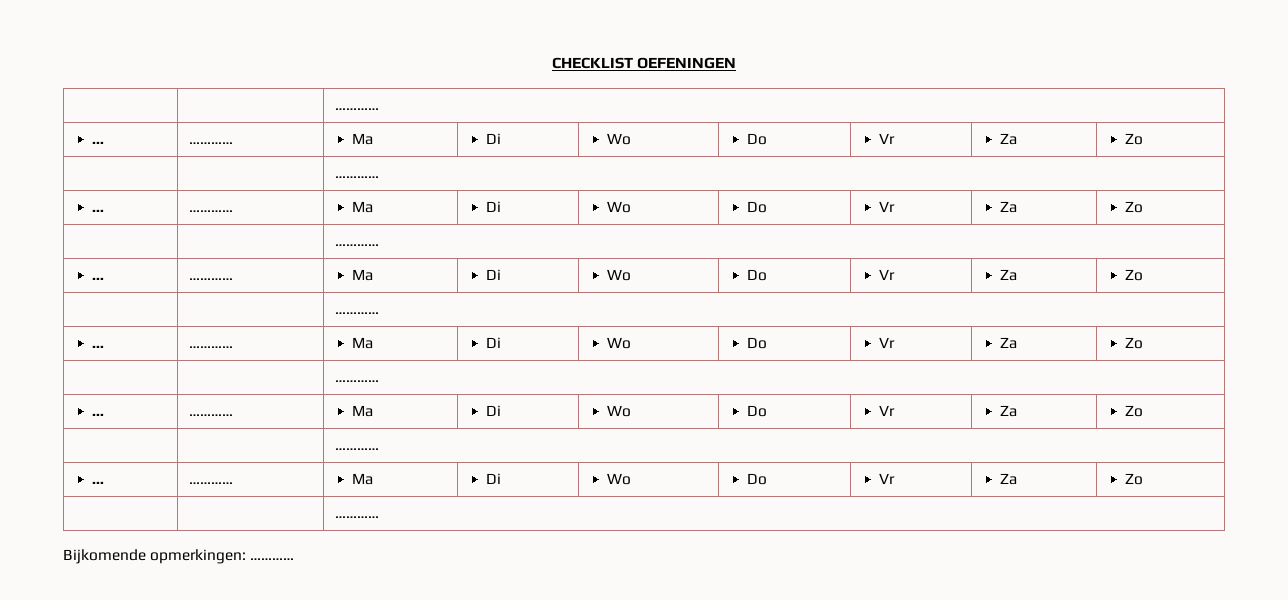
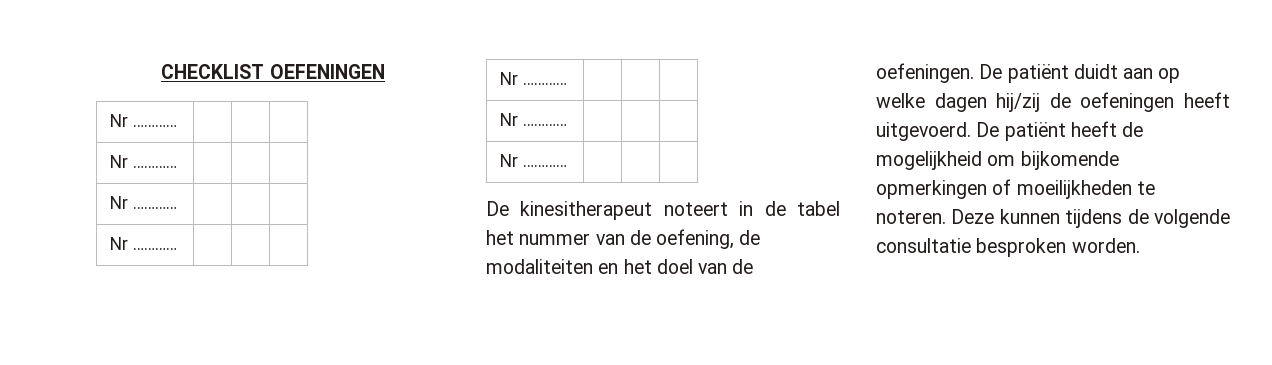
[334,108,379,110] [91,141,104,144] [188,142,233,144] [351,133,373,145] [485,133,501,144] [606,133,631,145] [746,133,767,145] [878,133,895,144] [999,133,1017,145] [1124,133,1143,145] [334,176,379,178] [91,209,104,212] [188,210,233,212] [351,201,373,213] [485,201,501,212] [606,201,631,213] [746,201,767,213] [878,201,895,212] [999,201,1017,213] [1124,201,1143,213] [334,244,379,246] [91,277,104,280] [188,278,233,280] [351,269,373,281] [485,269,501,280] [606,269,631,281] [746,269,767,281] [878,269,895,280] [999,269,1017,281] [1124,269,1143,281] [334,312,379,314] [91,345,104,348] [188,346,233,348] [351,337,373,349] [485,337,501,348] [606,337,631,349] [746,337,767,349] [878,337,895,348] [999,337,1017,349] [1124,337,1143,349] [334,380,379,382] [91,413,104,416] [188,414,233,416] [351,405,373,417] [485,405,501,416] [606,405,631,417] [746,405,767,417] [878,405,895,416] [999,405,1017,417] [1124,405,1143,417] [334,448,379,450] [91,481,104,484] [188,482,233,484] [351,473,373,485] [485,473,501,484] [606,473,631,485] [746,473,767,485] [878,473,895,484] [999,473,1017,485] [1124,473,1143,485] [334,516,379,518] [63,549,295,564] | | ………… // … | ………… | Ma | Di | Wo | Do | Vr | Za | Zo // | | ………… // … | ………… | Ma | Di | Wo | Do | Vr | Za | Zo // | | ………… // … | ………… | Ma | Di | Wo | Do | Vr | Za | Zo // | | ………… // … | ………… | Ma | Di | Wo | Do | Vr | Za | Zo // | | ………… // … | ………… | Ma | Di | Wo | Do | Vr | Za | Zo // | | ………… // … | ………… | Ma | Di | Wo | Do | Vr | Za | Zo // | | ………… // Bijkomende opmerkingen: ………… -> [110,114,177,127] [110,155,177,168] [110,196,177,209] [110,237,177,250] [500,72,567,85] [500,113,567,126] [500,154,567,167] [486,201,840,220] [486,229,761,249] [486,259,754,274] [876,63,1181,83] [876,92,1230,112] [876,121,1144,141] [876,151,1119,170] [876,179,1155,199] [876,209,1230,228] [876,238,1140,257] Nr ………… | | | // Nr ………… | | | // Nr ………… | | | // Nr ………… | | | // Nr ………… | | | // Nr ………… | | | // Nr ………… | | | // De kinesitherapeut noteert in de tabel het nummer van de oefening, de modaliteiten en het doel van de oefeningen. De patiënt duidt aan op welke dagen hij/zij de oefeningen heeft uitgevoerd. De patiënt heeft de mogelijkheid om bijkomende opmerkingen of moeilijkheden te noteren. Deze kunnen tijdens de volgende consultatie besproken worden.

